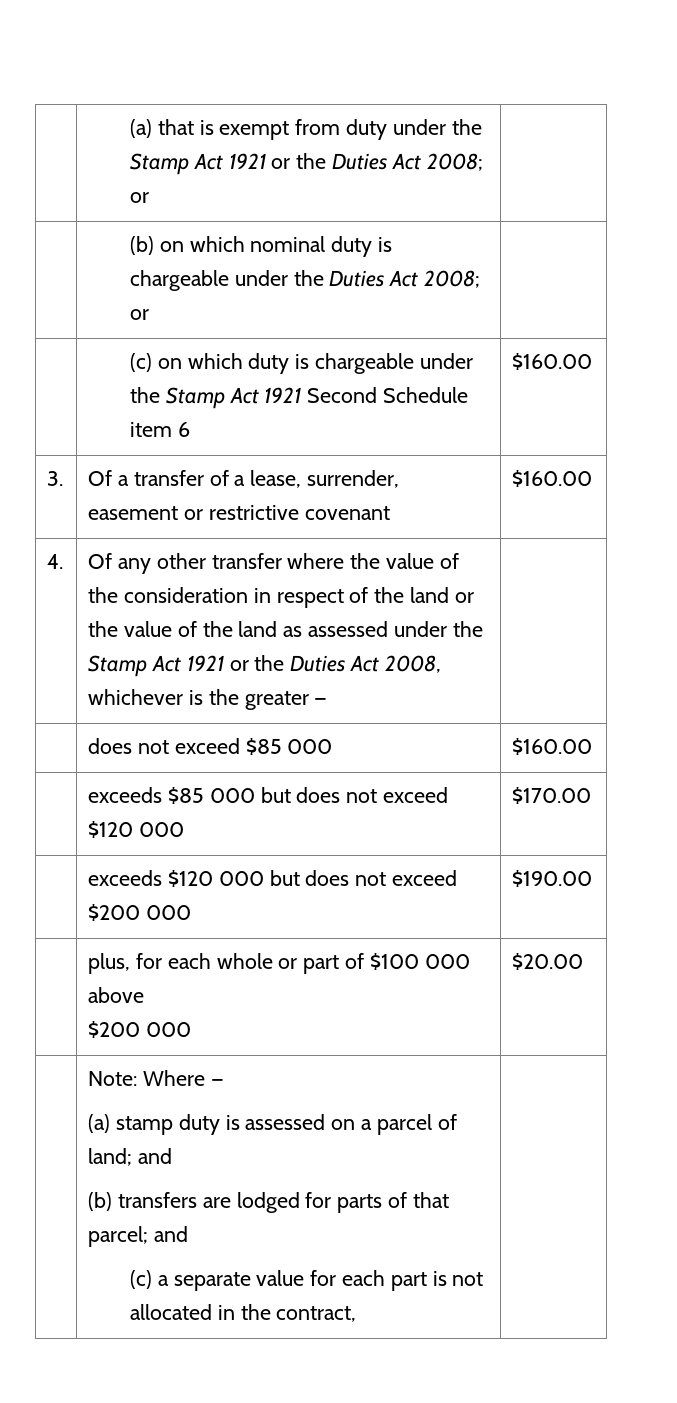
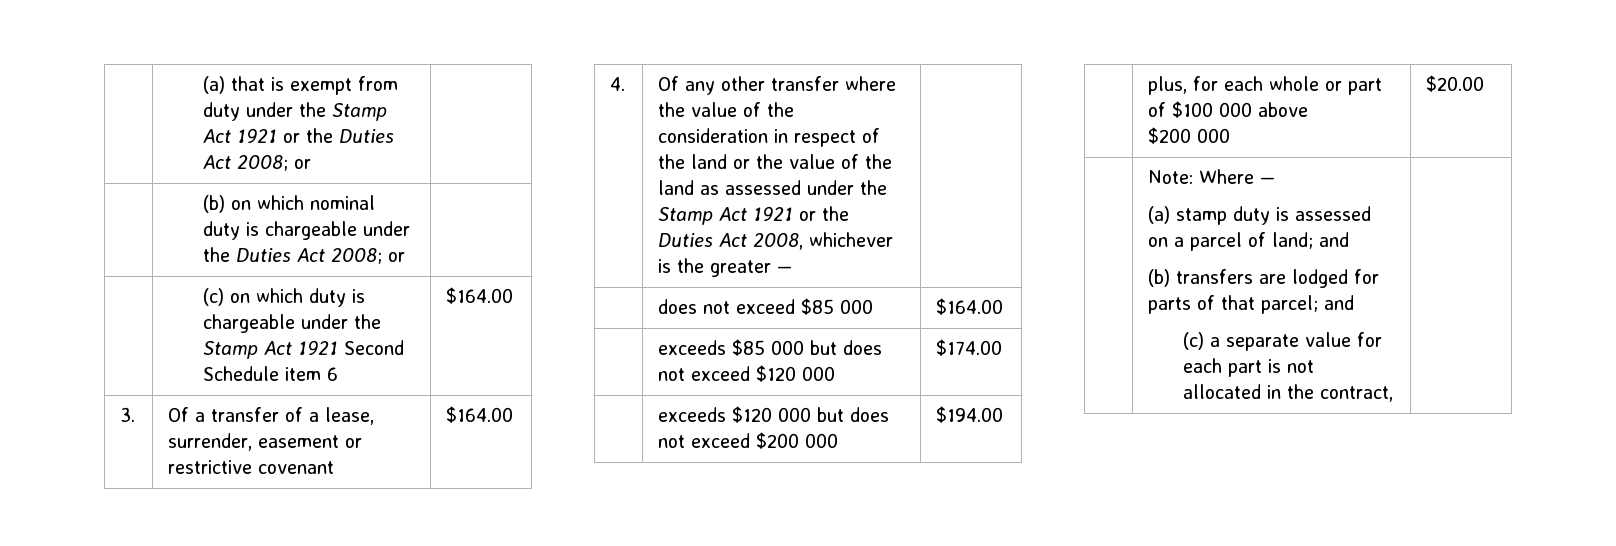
[512,353,593,370] $160.00 -> [446,287,514,304] $164.00
[512,470,593,487] $160.00 -> [446,406,514,423] $164.00
[512,738,593,755] $160.00 -> [936,298,1004,315] $164.00
[512,787,592,804] $170.00 -> [936,339,1003,356] $174.00
[512,870,593,887] $190.00 -> [936,406,1004,423] $194.00

